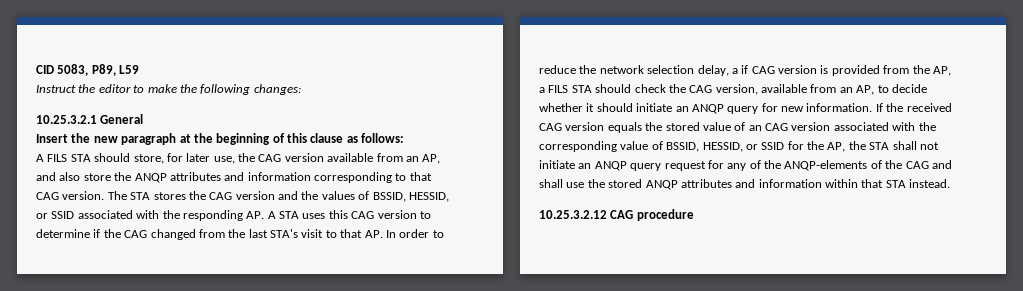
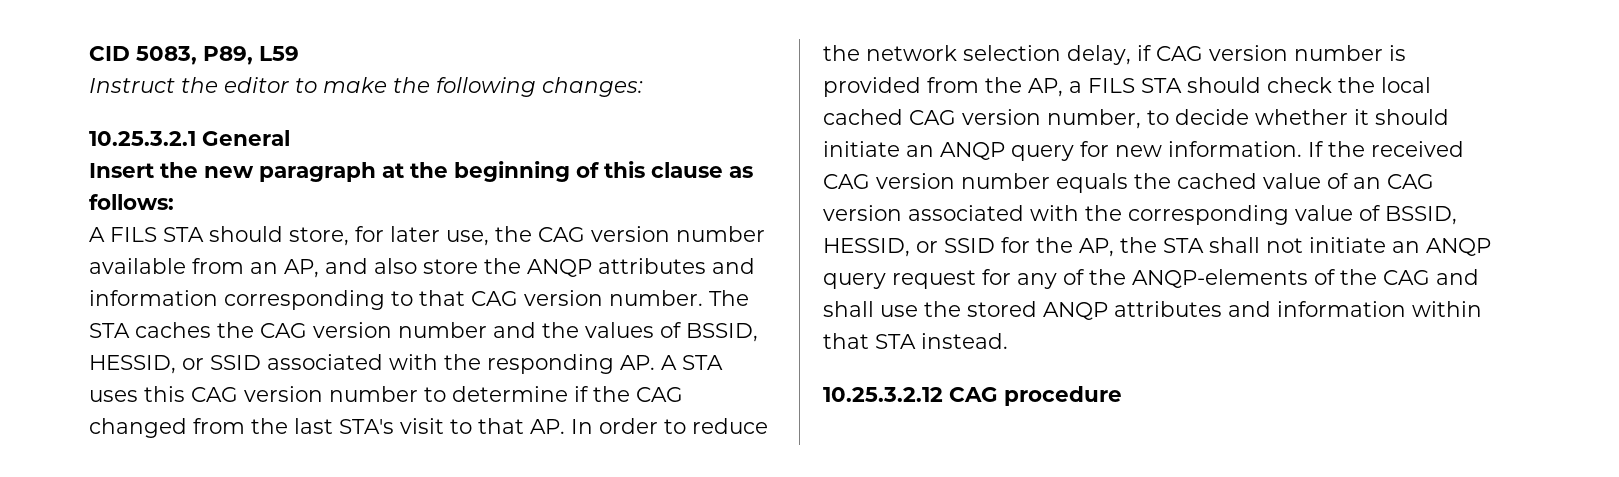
(324, 157) none -> [676,226,765,242] number
[62,191,105,200] version. -> [524,290,703,306] version number.
[153,191,275,200] stores the CAG version -> [135,322,487,338] caches the CAG version number
(417, 214) none -> [329,386,418,402] number
[731,68,738,74] a -> (1131, 55) none
(817, 69) none -> [1294,45,1383,61] number
[689,84,875,95] CAG version, available from an AP, -> [1381,77,1431,93] [823,109,1141,129] local cached CAG version number,
(605, 126) none -> [961,173,1050,189] number
[665,122,700,131] stored -> [1177,173,1257,189] cached

